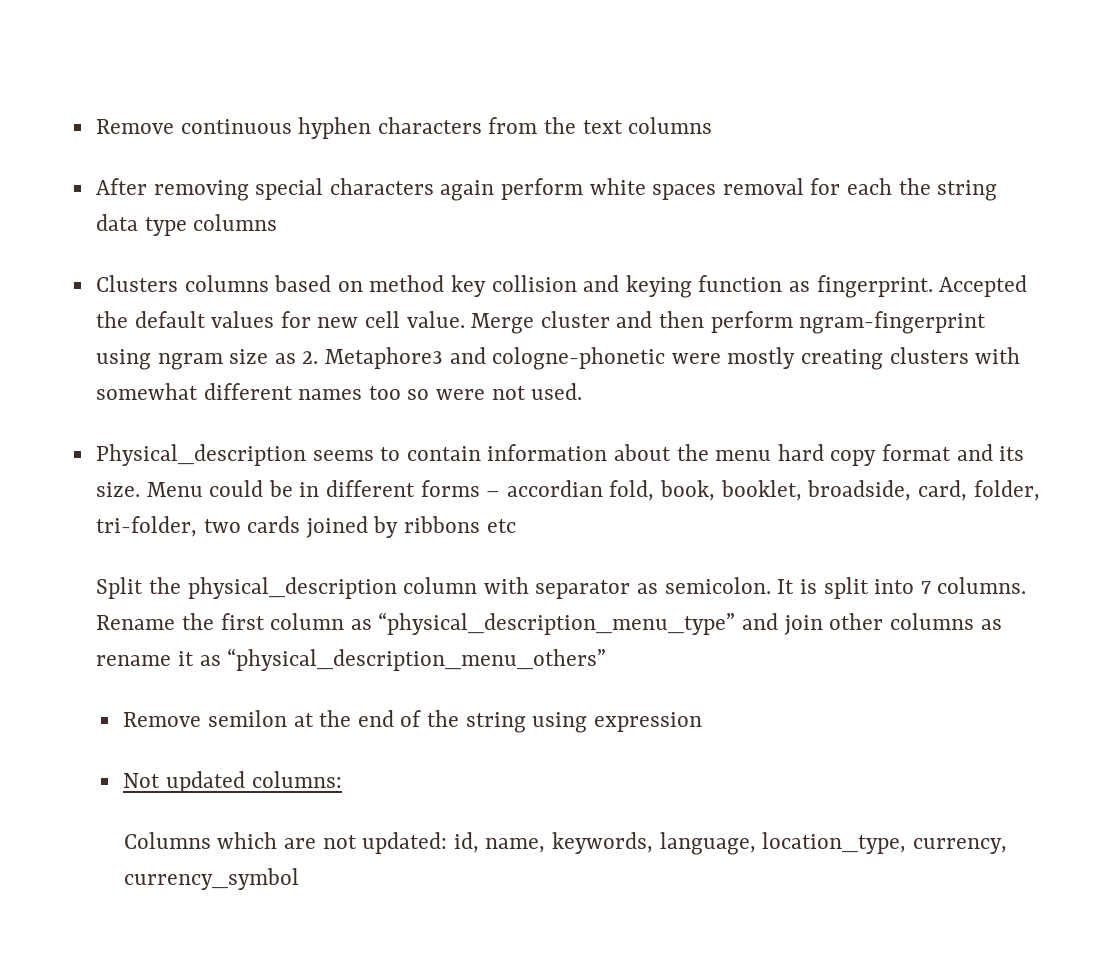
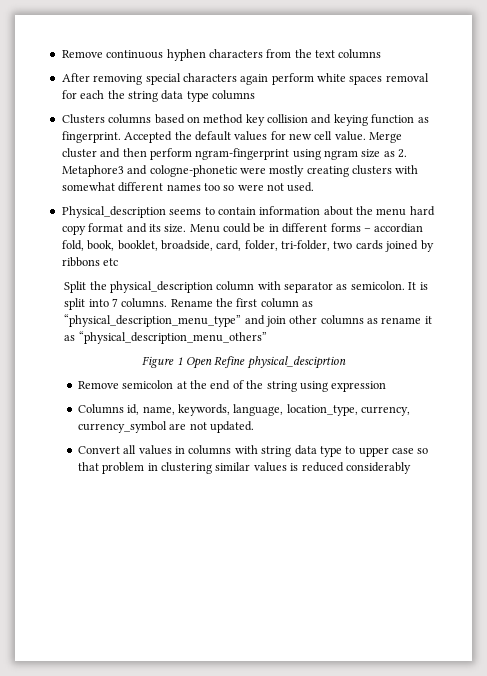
[123,710,287,727] // Remove semilon -> [142,356,346,369] [77,380,174,389] // Figure 1 Open Refine physical_desciprtion // Remove semicolon
[123,771,342,793] [123,832,448,854] Not updated columns: // Columns which are not updated: -> [77,404,124,414] Columns
(299, 879) none -> [169,421,255,433] [77,445,429,457] [77,462,411,474] are not updated. // Convert all values in columns with string data type to upper case so that problem in clustering similar values is reduced considerably

